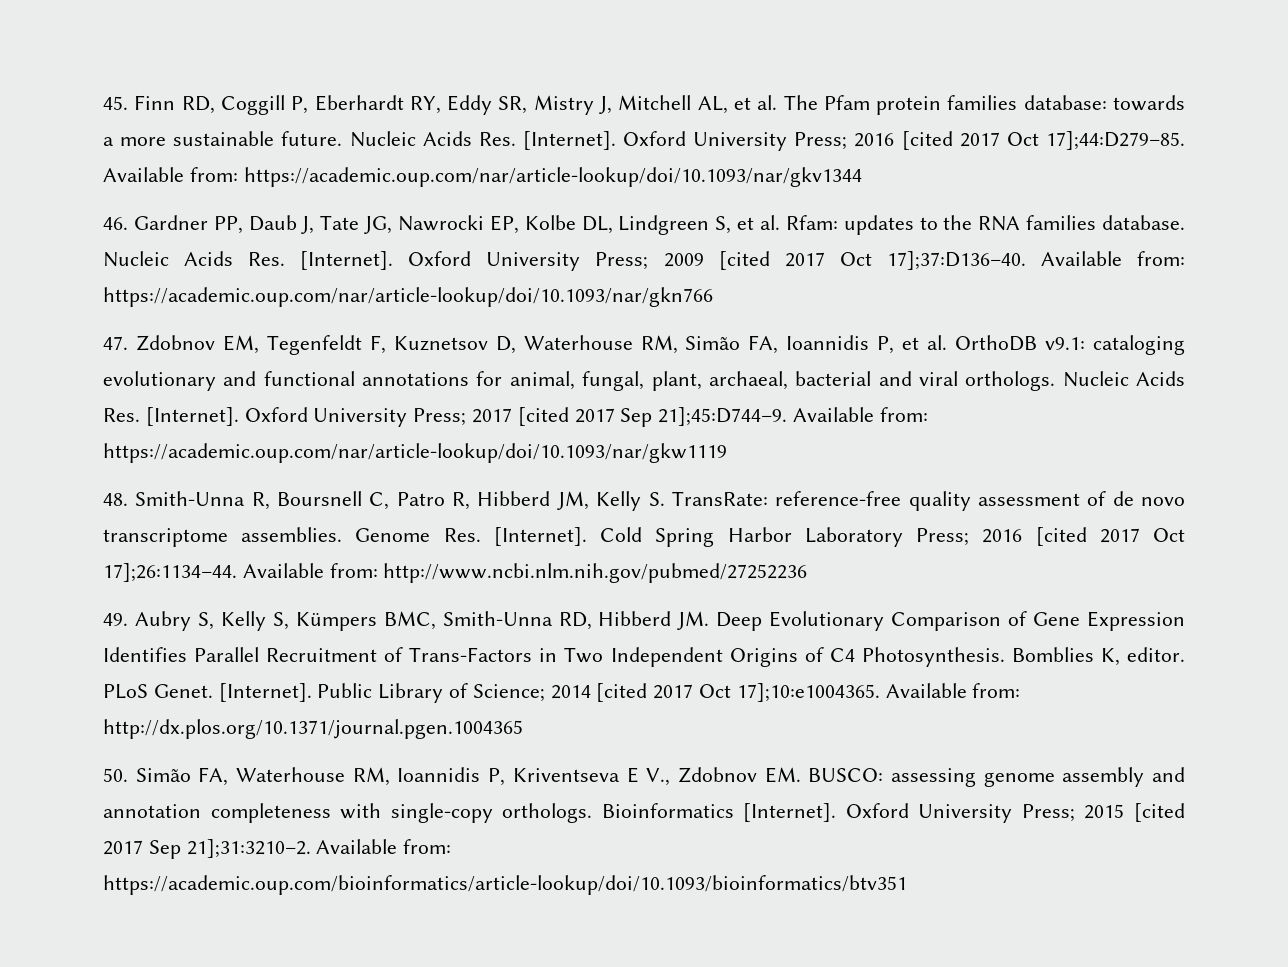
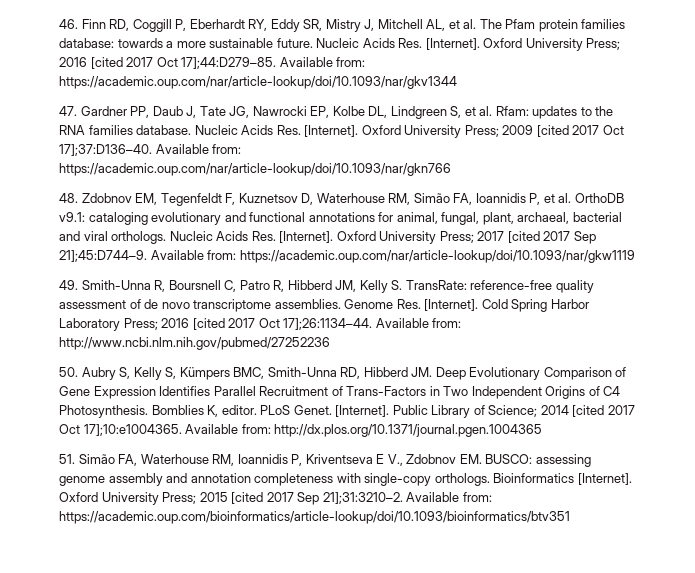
[103,96,128,110] 45. -> [59,19,78,29] 46.
[103,217,128,230] 46. -> [59,106,77,116] 47.
[103,336,128,350] 47. -> [59,193,78,203] 48.
[103,493,128,506] 48. -> [59,280,78,290] 49.
[103,613,128,626] 49. -> [59,367,78,377] 50.
[103,768,128,782] 50. -> [59,454,75,464] 51.

